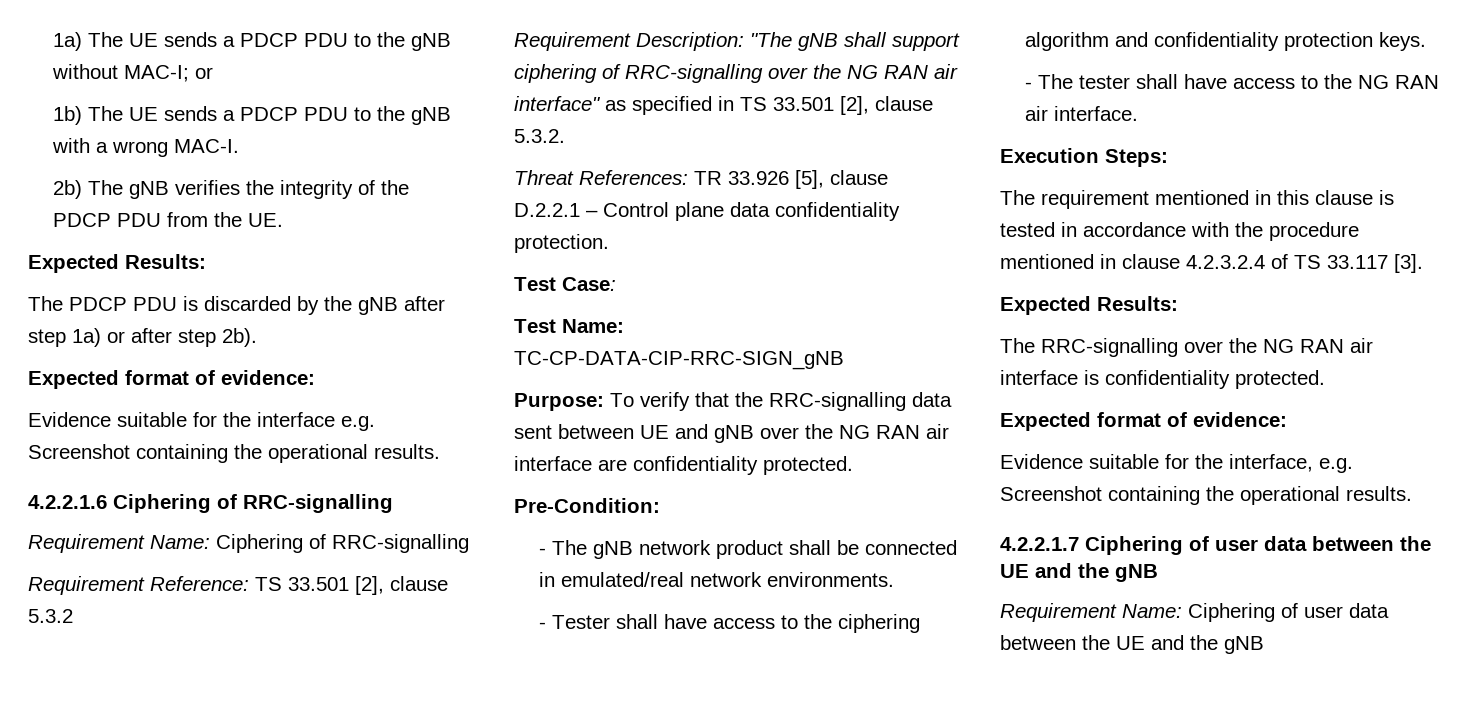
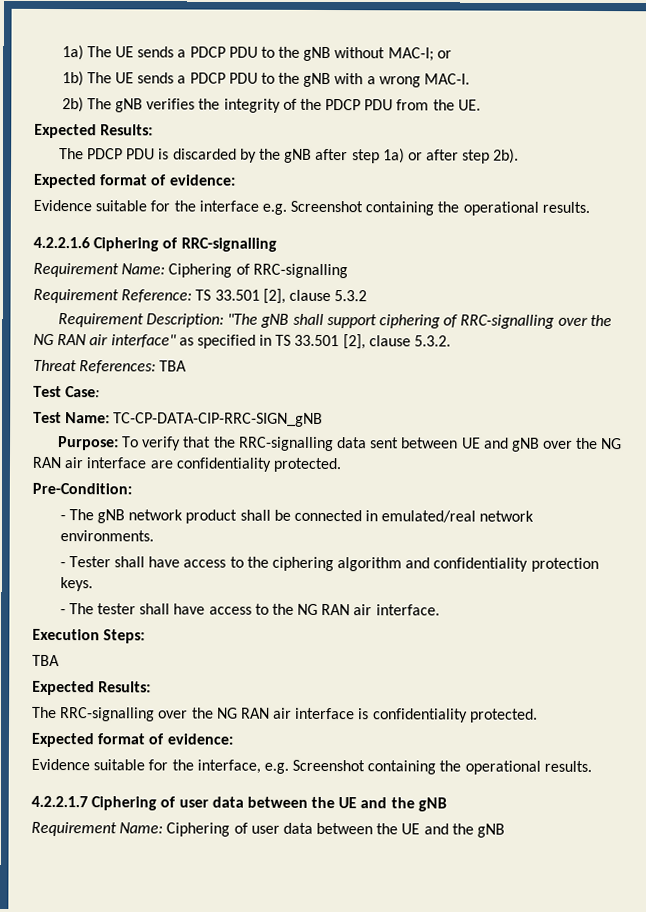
[694,170,888,189] [514,202,900,221] [514,234,609,253] TR 33.926 [5], clause D.2.2.1 – Control plane data confidentiality protection. -> [159,360,188,372] TBA
[1000,190,1394,209] [1000,222,1359,241] [1000,254,1423,273] The requirement mentioned in this clause is tested in accordance with the procedure mentioned in clause 4.2.3.2.4 of TS 33.117 [3]. -> [32,654,60,667] TBA

